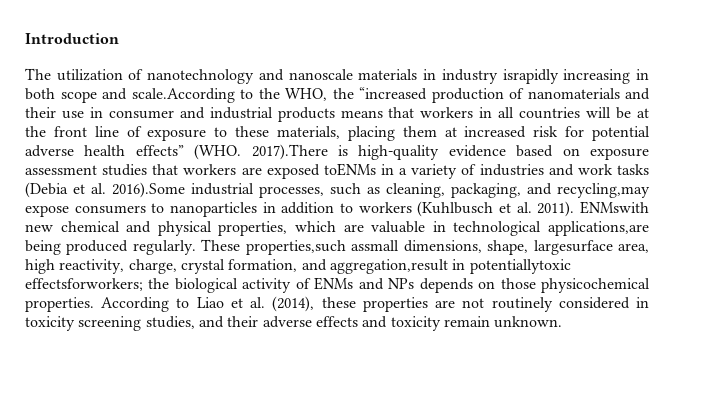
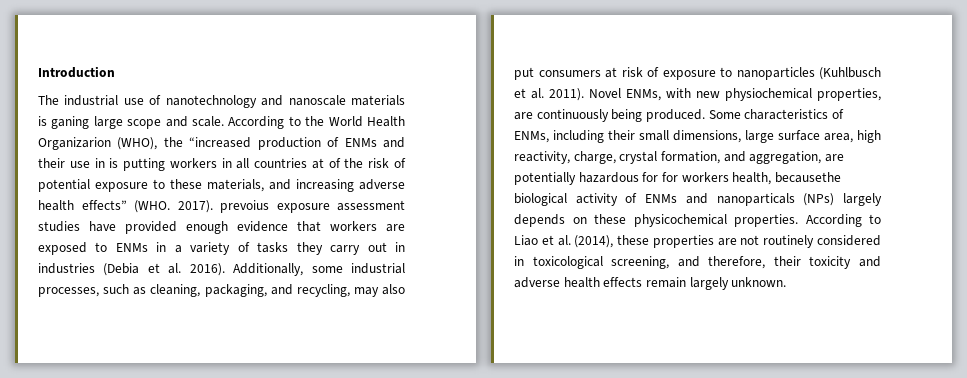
[56,69,123,81] utilization -> [64,95,144,106] industrial use
[423,69,650,84] [25,88,327,103] in industry israpidly increasing in both scope and scale.According to the WHO, -> [38,116,405,129] [38,137,158,150] is ganing large scope and scale. According to the World Health Organizarion (WHO),
[527,88,620,99] nanomaterials -> [344,138,377,147] ENMs
[108,107,650,122] [25,126,650,141] [25,144,649,160] [25,164,148,176] consumer and industrial products means that workers in all countries will be at the front line of exposure to these materials, placing them at increased risk for potential adverse health effects” (WHO. 2017).There is high-quality evidence based on exposure assessment studies -> [109,158,407,171] [38,179,405,192] [38,200,405,213] [38,221,288,234] is putting workers in all countries at of the risk of potential exposure to these materials, and increasing adverse health effects” (WHO. 2017). prevoius exposure assessment studies have provided enough evidence
[323,163,376,176] toENMs -> [95,242,148,252] to ENMs
[479,164,649,176] [25,182,185,198] industries and work tasks (Debia et al. 2016).Some -> [257,242,405,255] [38,263,343,276] tasks they carry out in industries (Debia et al. 2016). Additionally, some
[557,183,650,198] [25,201,650,217] [25,221,650,236] [25,239,613,255] recycling,may expose consumers to nanoparticles in addition to workers (Kuhlbusch et al. 2011). ENMswith new chemical and physical properties, which are valuable in technological applications,are being produced regularly. These properties,such assmall dimensions, shape, largesurface -> [296,284,405,297] [514,67,881,80] [514,88,881,101] [514,109,844,122] [514,130,820,143] recycling, may also put consumers at risk of exposure to nanoparticles (Kuhlbusch et al. 2011). Novel ENMs, with new physiochemical properties, are continuously being produced. Some characteristics of ENMs, including their small dimensions, large surface
[329,259,571,274] [25,278,170,291] aggregation,result in potentiallytoxic effectsforworkers; the -> [749,151,844,164] [514,172,841,185] aggregation, are potentially hazardous for for workers health, becausethe
[388,278,415,289] NPs -> [716,193,882,206] nanoparticals (NPs) largely
[500,278,536,289] those -> [594,214,626,224] these
[25,316,490,331] toxicity screening studies, and their adverse effects and toxicity remain -> [532,256,881,269] [514,277,729,290] toxicological screening, and therefore, their toxicity and adverse health effects remain largely

